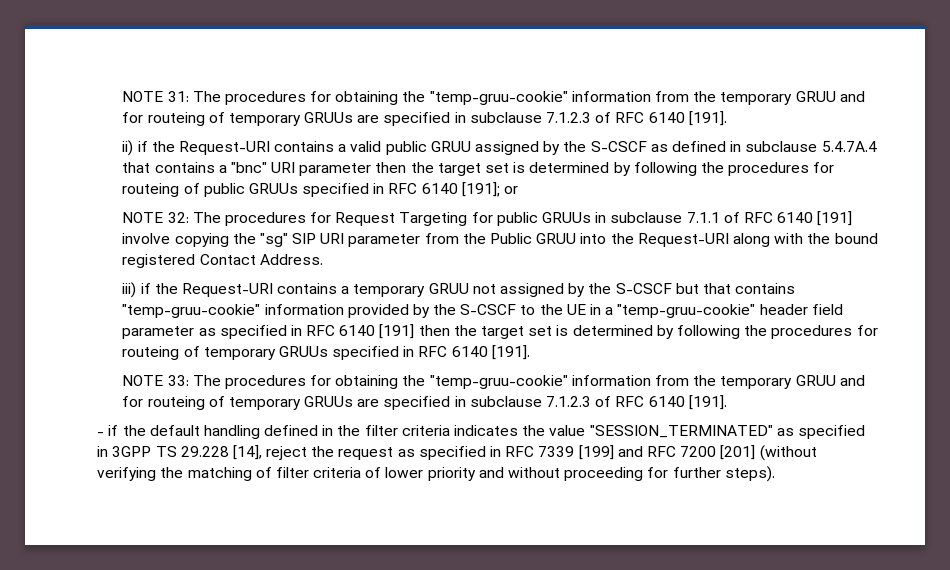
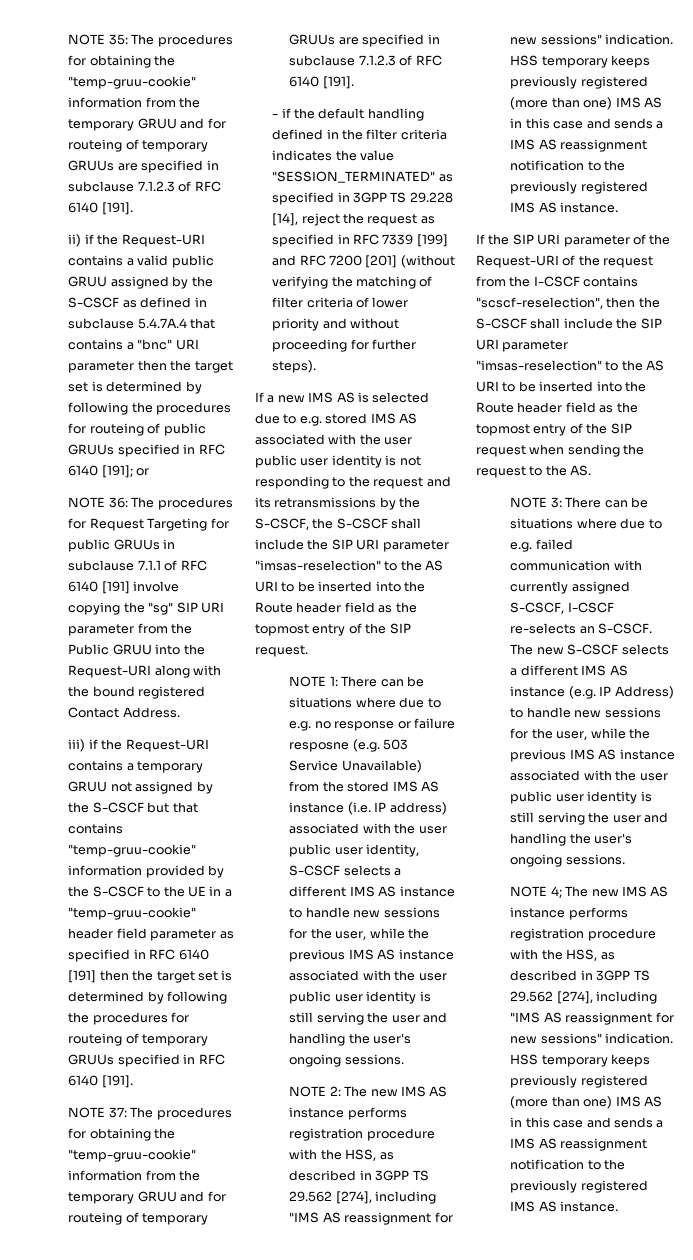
[122,91,189,102] NOTE 31: -> [68,34,128,45] NOTE 35:
[167,212,189,223] 32: -> [108,497,128,508] 36:
[167,375,189,386] 33: -> [108,1107,127,1118] 37:
(775, 474) none -> [255,392,430,403] [255,413,417,426] [255,434,413,445] [255,455,421,468] [255,476,451,489] [255,497,421,510] [255,518,422,530] [255,539,449,552] [255,560,444,571] [255,581,425,592] [255,602,417,613] [255,623,411,636] [255,645,308,657] [289,676,424,687] [289,697,441,708] [289,718,455,731] [289,739,409,752] [289,760,422,773] [289,781,439,792] [289,802,447,815] [289,823,447,834] [289,844,420,857] [289,865,402,876] [289,886,455,897] [289,907,440,918] [289,928,429,940] [289,949,454,962] [289,970,447,981] [289,991,431,1004] [289,1012,447,1025] [289,1033,412,1046] [289,1054,404,1067] [289,1086,448,1097] [289,1107,407,1120] [289,1128,435,1141] [289,1149,394,1161] [289,1170,429,1181] [289,1191,437,1204] [289,1212,453,1225] [510,34,674,45] [510,55,651,68] [510,76,648,89] [510,97,662,110] [510,118,664,129] [510,139,648,152] [510,160,626,171] [510,181,648,194] [510,202,619,213] [476,234,671,247] [476,255,654,268] [476,276,639,287] [476,297,660,309] [476,318,662,329] [476,339,569,352] [476,360,665,371] [476,381,646,392] [476,402,638,413] [476,423,632,436] [476,444,645,457] [476,465,592,478] [510,497,648,508] [510,518,662,529] [510,539,573,552] [510,560,642,571] [510,581,630,594] [510,602,614,614] [510,623,653,634] [510,644,669,655] [510,665,628,676] [510,686,674,699] [510,707,661,718] [510,728,650,740] [510,749,675,762] [510,770,668,781] [510,791,652,804] [510,812,668,825] [510,833,633,846] [510,854,625,867] [510,886,669,898] [510,907,628,920] [510,928,656,941] [510,949,615,961] [510,970,650,981] [510,991,658,1004] [510,1012,674,1025] [510,1033,674,1044] [510,1054,651,1067] [510,1075,648,1088] [510,1096,662,1109] [510,1117,664,1128] [510,1138,648,1151] [510,1159,626,1170] [510,1180,648,1193] [510,1201,619,1212] // If a new IMS AS is selected due to e.g. stored IMS AS associated with the user public user identity is not responding to the request and its retransmissions by the S-CSCF, the S-CSCF shall include the SIP URI parameter "imsas-reselection" to the AS URI to be inserted into the Route header field as the topmost entry of the SIP request. // NOTE 1: There can be situations where due to e.g. no response or failure resposne (e.g. 503 Service Unavailable) from the stored IMS AS instance (i.e. IP address) associated with the user public user identity, S-CSCF selects a different IMS AS instance to handle new sessions for the user, while the previous IMS AS instance associated with the user public user identity is still serving the user and handling the user's ongoing sessions. // NOTE 2: The new IMS AS instance performs registration procedure with the HSS, as described in 3GPP TS 29.562 [274], including "IMS AS reassignment for new sessions" indication. HSS temporary keeps previously registered (more than one) IMS AS in this case and sends a IMS AS reassignment notification to the previously registered IMS AS instance. // If the SIP URI parameter of the Request-URI of the request from the I-CSCF contains "scscf-reselection", then the S-CSCF shall include the SIP URI parameter "imsas-reselection" to the AS URI to be inserted into the Route header field as the topmost entry of the SIP request when sending the request to the AS. // NOTE 3: There can be situations where due to e.g. failed communication with currently assigned S-CSCF, I-CSCF re-selects an S-CSCF. The new S-CSCF selects a different IMS AS instance (e.g. IP Address) to handle new sessions for the user, while the previous IMS AS instance associated with the user public user identity is still serving the user and handling the user's ongoing sessions. // NOTE 4; The new IMS AS instance performs registration procedure with the HSS, as described in 3GPP TS 29.562 [274], including "IMS AS reassignment for new sessions" indication. HSS temporary keeps previously registered (more than one) IMS AS in this case and sends a IMS AS reassignment notification to the previously registered IMS AS instance.

